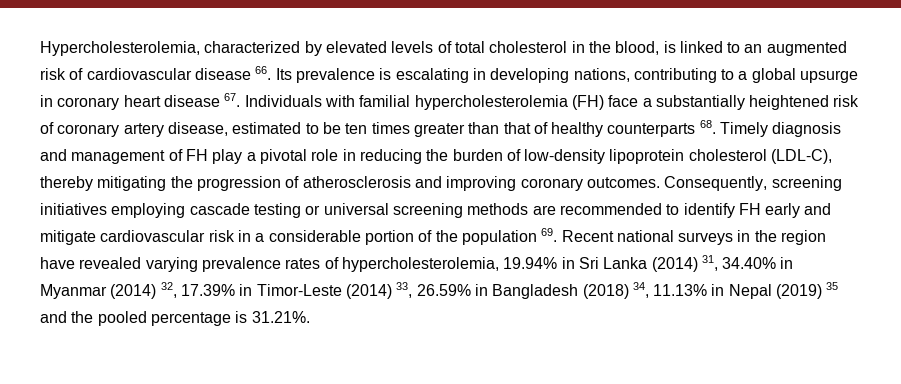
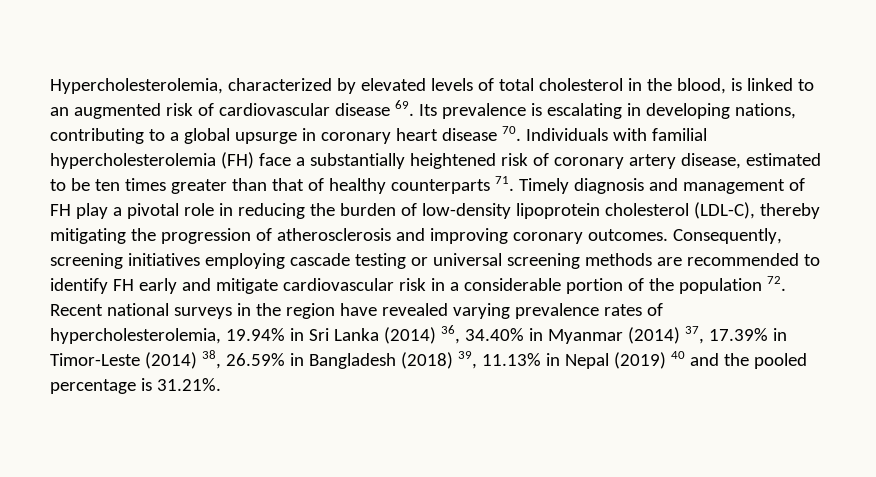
[255,66,272,80] 66. -> [394,100,414,116] 69.
[224,93,241,107] 67. -> [501,126,521,141] 70.
[699,120,716,134] 68. -> [494,176,514,191] 71.
[541,228,558,242] 69. -> [766,276,786,291] 72.
[701,255,718,271] 31, -> [440,325,460,344] 36,
[160,282,177,298] 32, -> [684,326,704,344] 37,
[396,282,413,298] 33, -> [201,350,221,369] 38,
[632,282,649,298] 34, -> [457,351,477,369] 39,
[826,282,839,290] 35 -> [670,351,685,359] 40

